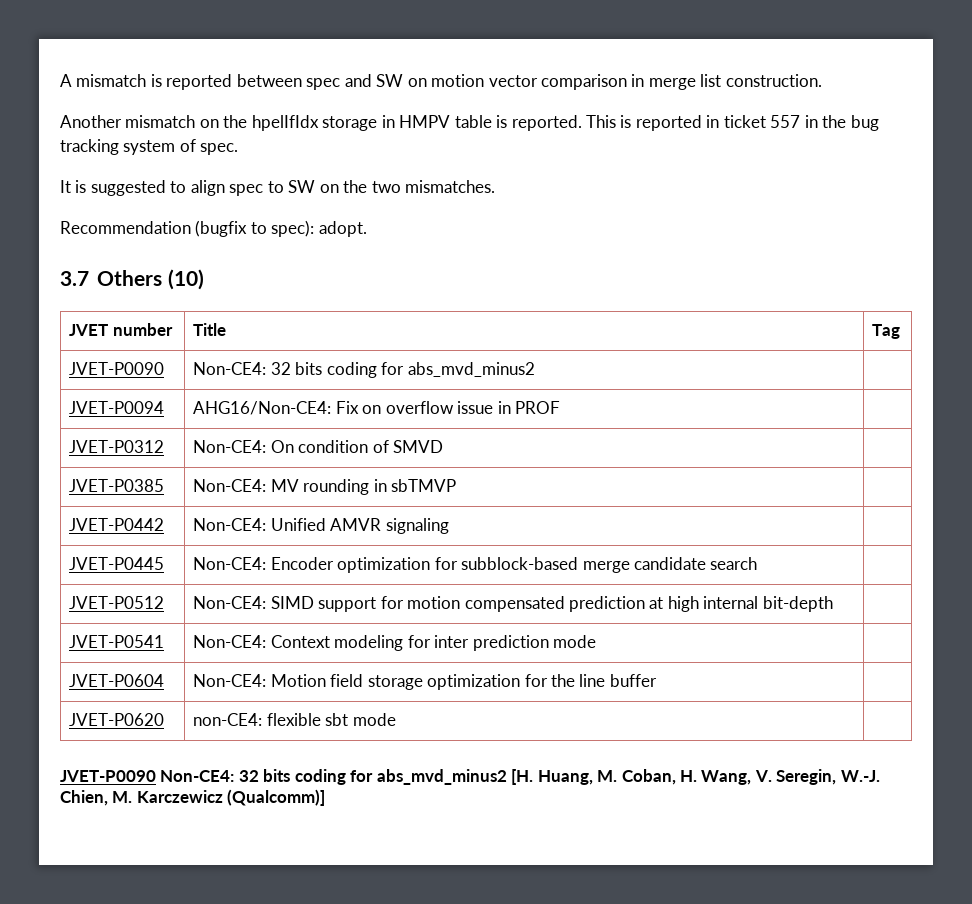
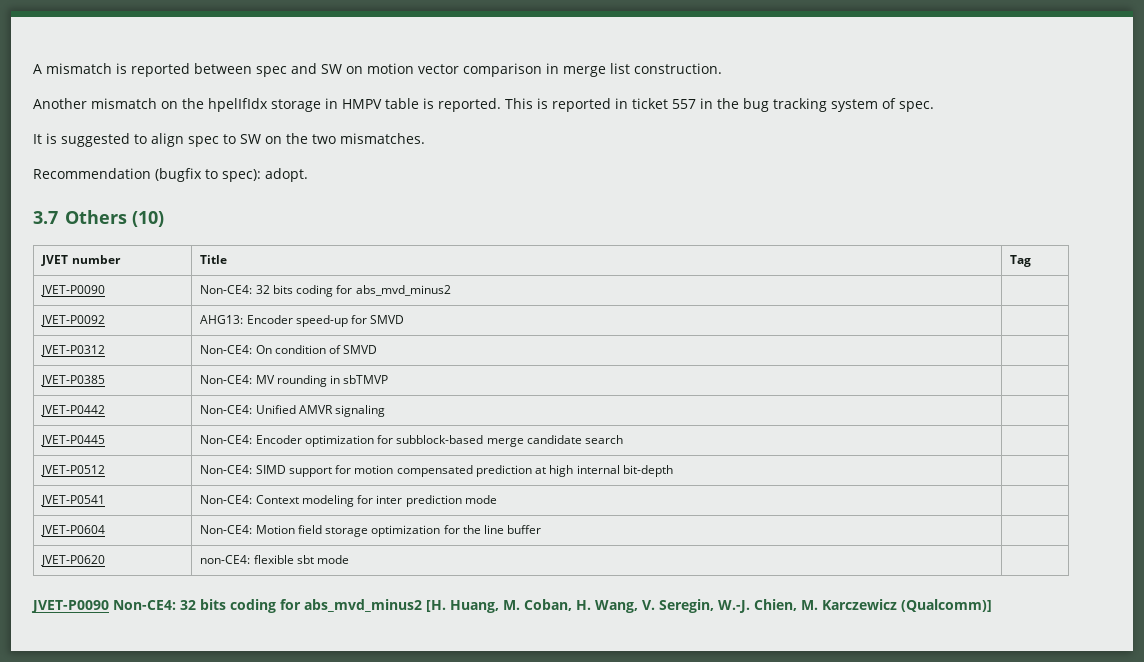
[69,401,165,414] [193,401,560,415] JVET-P0094 | AHG16/Non-CE4: Fix on overflow issue in PROF -> [41,315,106,326] [200,315,405,327] JVET-P0092 | AHG13: Encoder speed-up for SMVD

